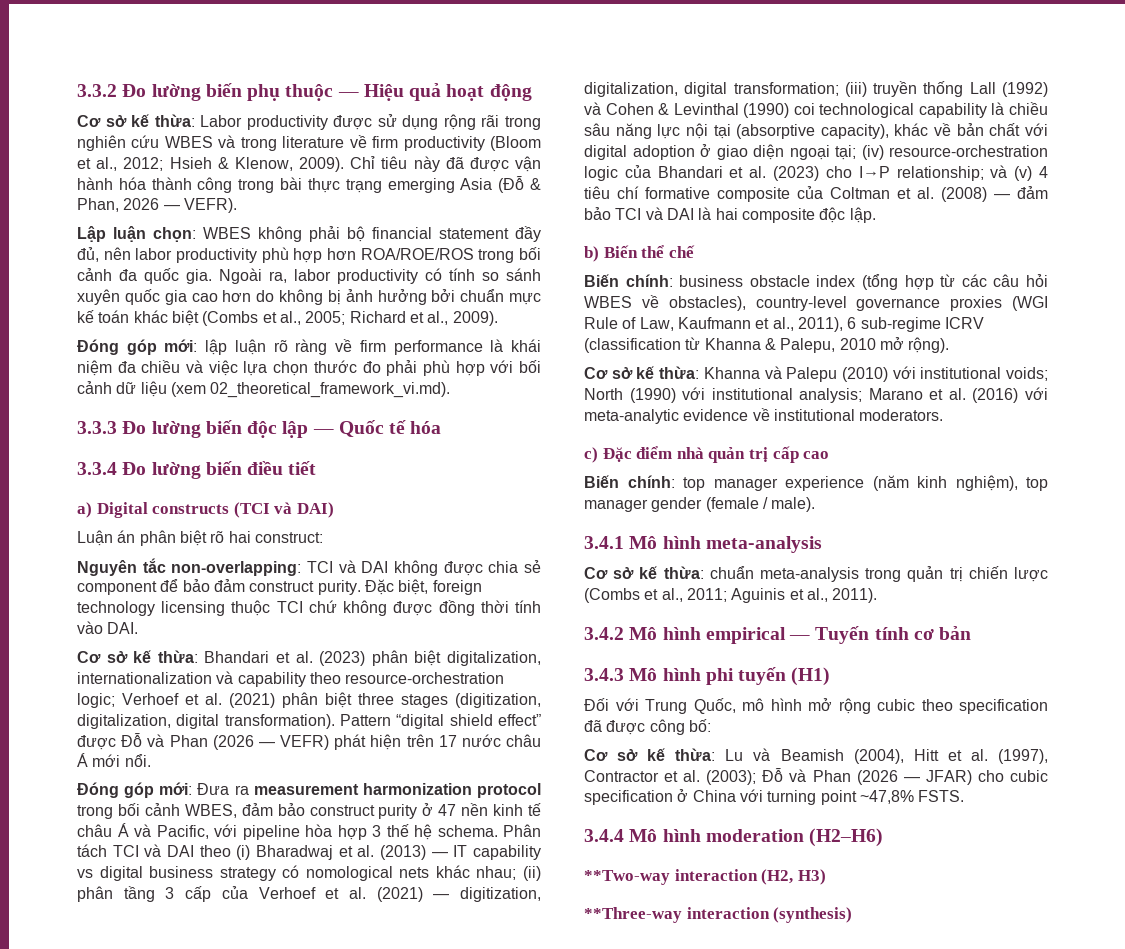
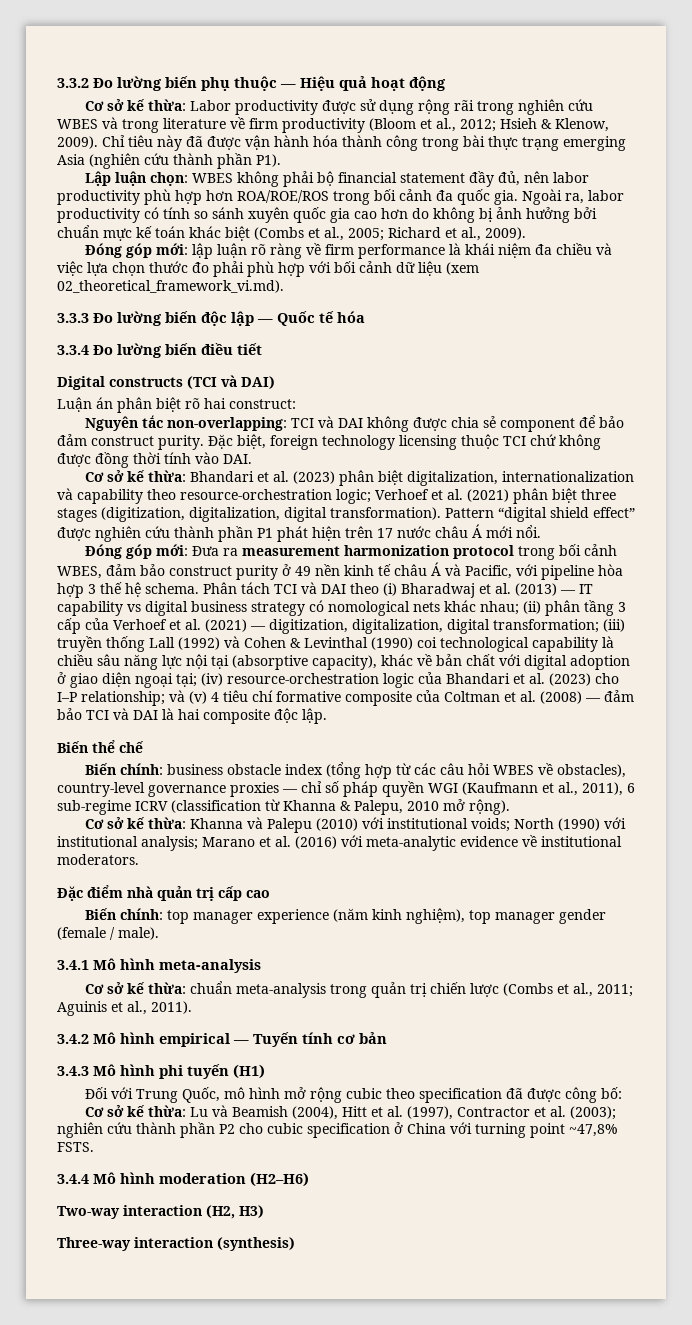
[498,176,541,193] [77,198,237,213] (Đỗ & Phan, 2026 — VEFR). -> [89,153,281,169] (nghiên cứu thành phần P1).
[77,502,92,518] a) -> (262, 349) none
[121,733,329,750] Đỗ và Phan (2026 — VEFR) -> [95,526,273,542] nghiên cứu thành phần P1
[438,804,457,816] 47 -> [295,566,311,576] 49
[858,166,890,178] I→P -> [57,692,77,702] I–P
[584,246,599,262] b) -> (327, 716) none
[1012,296,1048,311] [584,317,751,331] (WGI Rule of Law, Kaufmann -> [282,781,538,797] — chỉ số pháp quyền WGI (Kaufmann
[584,447,598,463] c) -> (139, 859) none
[762,768,972,785] Đỗ và Phan (2026 — JFAR) -> [57,1122,235,1138] nghiên cứu thành phần P2
[584,870,670,885] **Two-way -> [57,1206,120,1219] Two-way
[584,907,682,923] **Three-way -> [57,1237,131,1251] Three-way

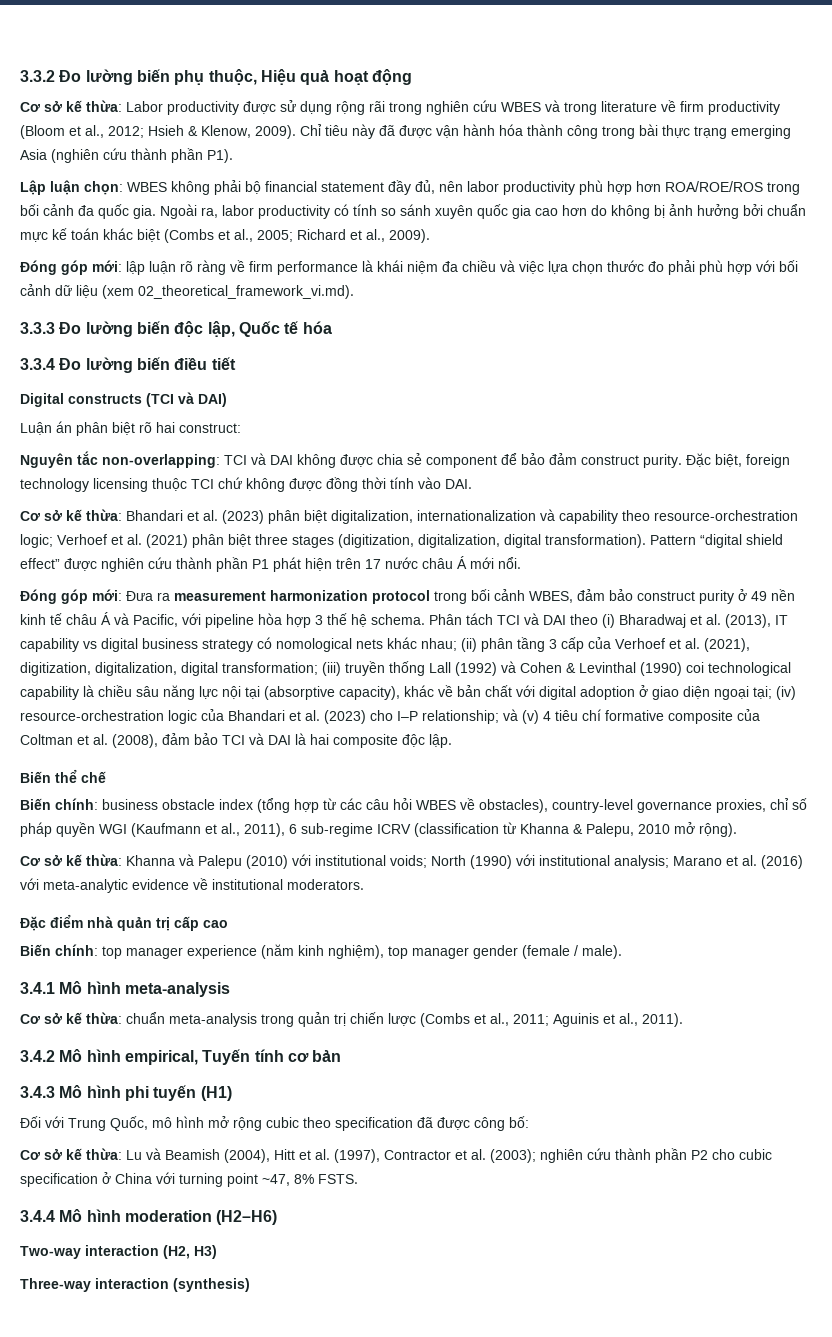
[234,76,296,91] thuộc — -> [208,69,257,85] thuộc,
[231,311,273,326] lập — -> [207,321,235,337] lập,
[515,583,576,596] (2013) — -> [725,614,771,628] (2013),
[205,619,266,632] (2021) — -> [704,638,750,652] (2021),
[540,691,601,704] (2008) — -> [112,734,158,748] (2008),
[230,782,298,797] proxies — -> [716,799,766,813] proxies,
[159,1033,249,1047] empirical — -> [124,1050,198,1065] empirical,
[569,1124,618,1137] ~47,8% -> [262,1174,314,1186] ~47, 8%

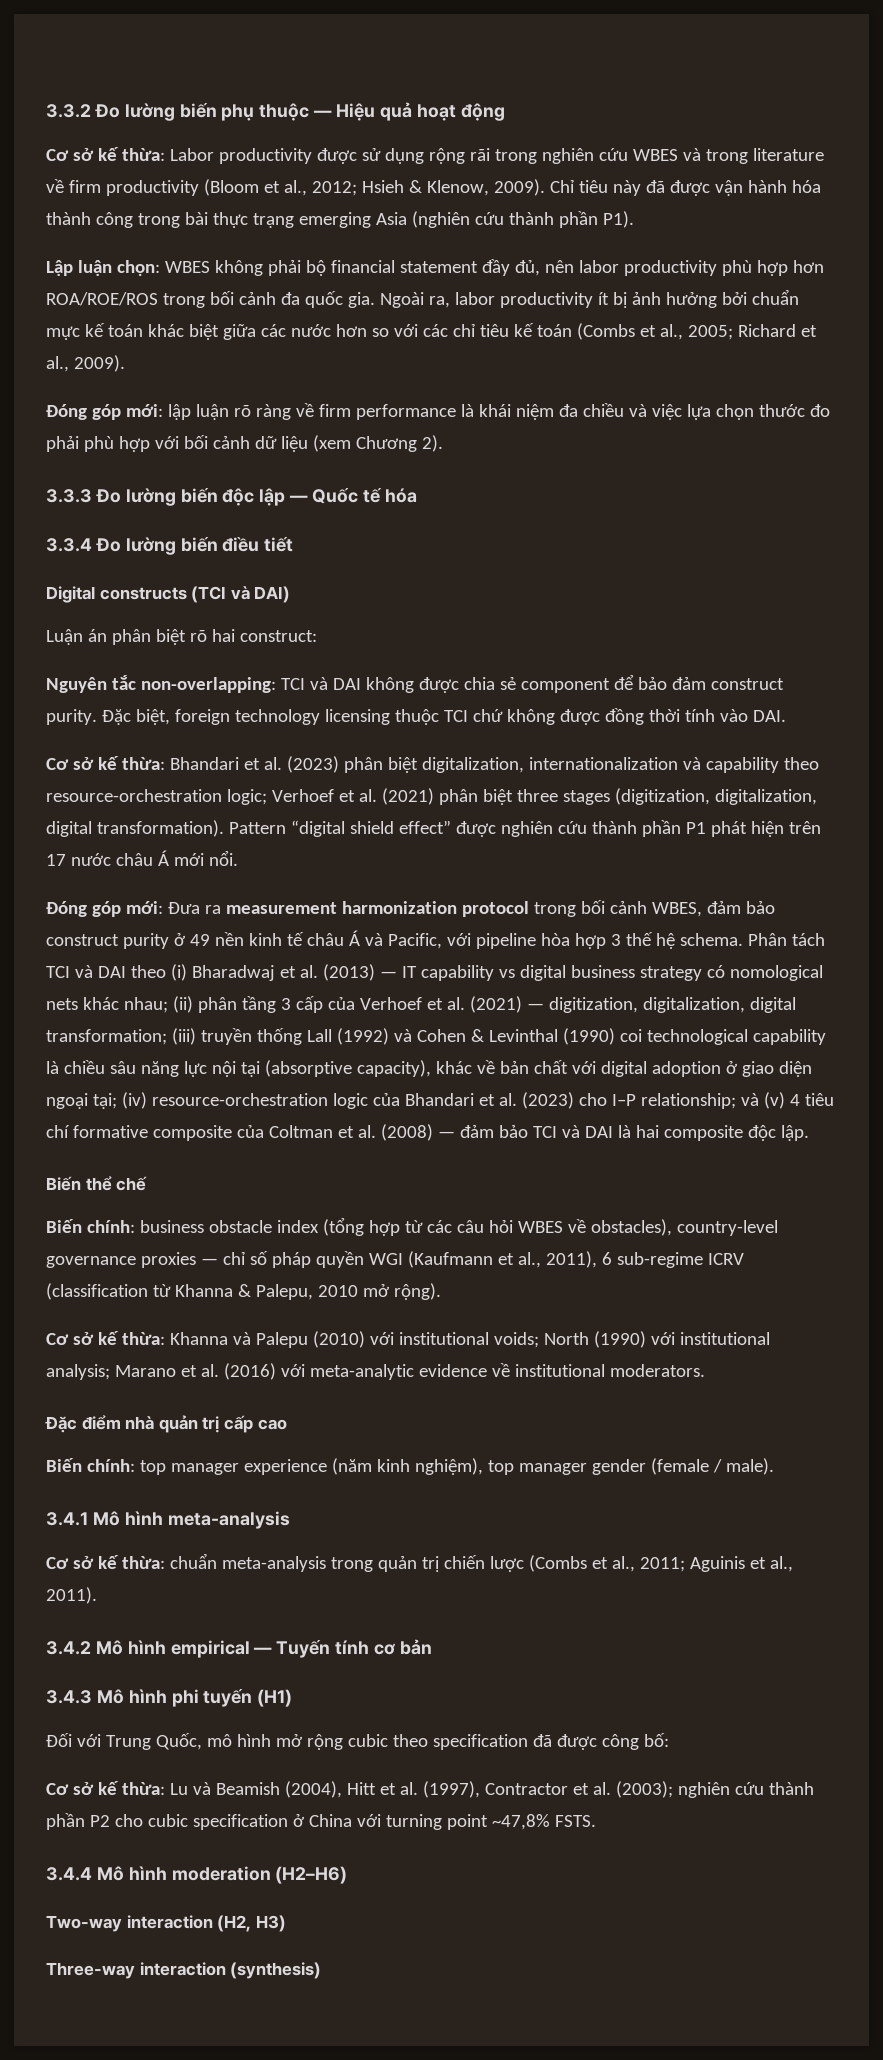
[208,69,257,85] thuộc, -> [259,103,333,121] thuộc —
[334,204,650,219] có tính so sánh xuyên quốc gia cao hơn do không -> [597,292,609,305] ít
(160, 235) none -> [222,323,572,340] giữa các nước hơn so với các chỉ tiêu kế toán
[138,285,354,299] 02_theoretical_framework_vi.md). -> [355,435,443,452] Chương 2).
[207,321,235,337] lập, -> [259,488,309,506] lập —
[725,614,771,628] (2013), -> [322,964,397,981] (2013) —
[704,638,750,652] (2021), -> [469,996,544,1013] (2021) —
[112,734,158,748] (2008), -> [380,1124,455,1141] (2008) —
[716,799,766,813] proxies, -> [140,1252,218,1268] proxies —
[124,1050,198,1065] empirical, -> [170,1640,273,1658] empirical —
[262,1174,314,1186] ~47, 8% -> [491,1814,550,1830] ~47,8%

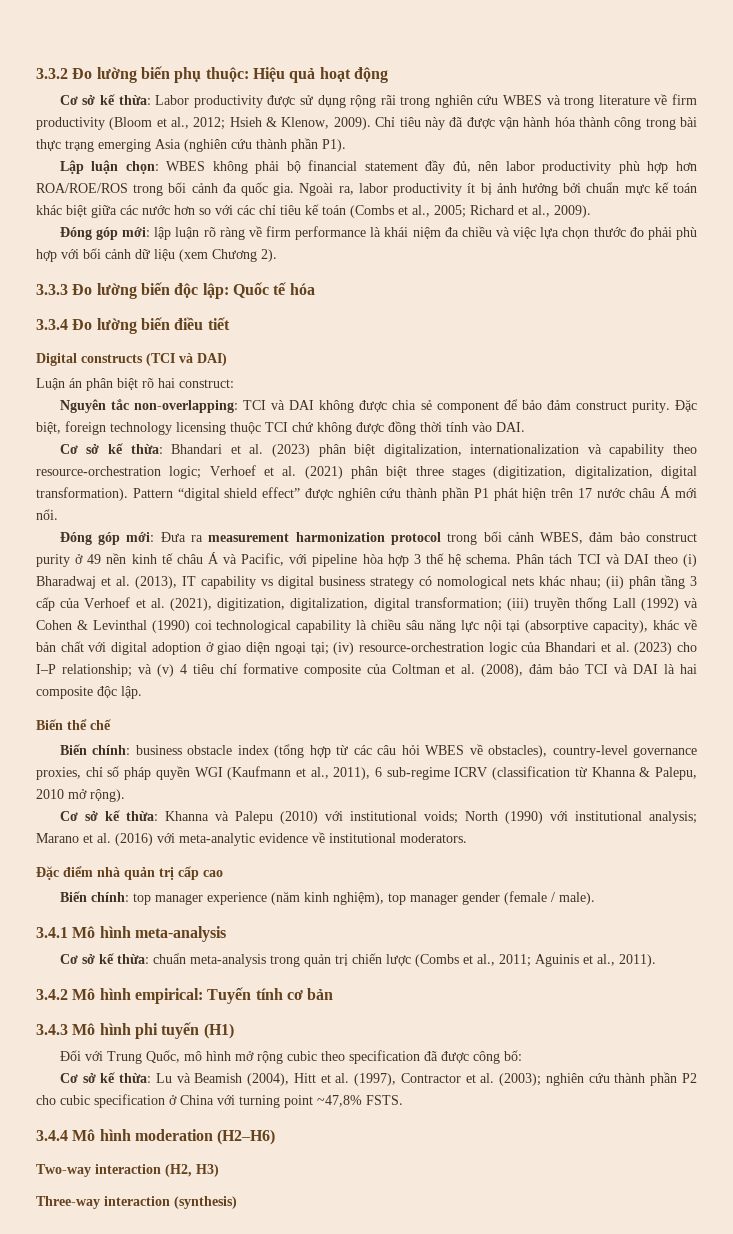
[259,103,333,121] thuộc — -> [205,67,249,82] thuộc:
[259,488,309,506] lập — -> [202,283,229,299] lập:
[322,964,397,981] (2013) — -> [135,576,177,589] (2013),
[469,996,544,1013] (2021) — -> [170,598,212,611] (2021),
[380,1124,455,1141] (2008) — -> [481,664,524,677] (2008),
[140,1252,218,1268] proxies — -> [36,767,81,780] proxies,
[170,1640,273,1658] empirical — -> [134,988,203,1004] empirical:

